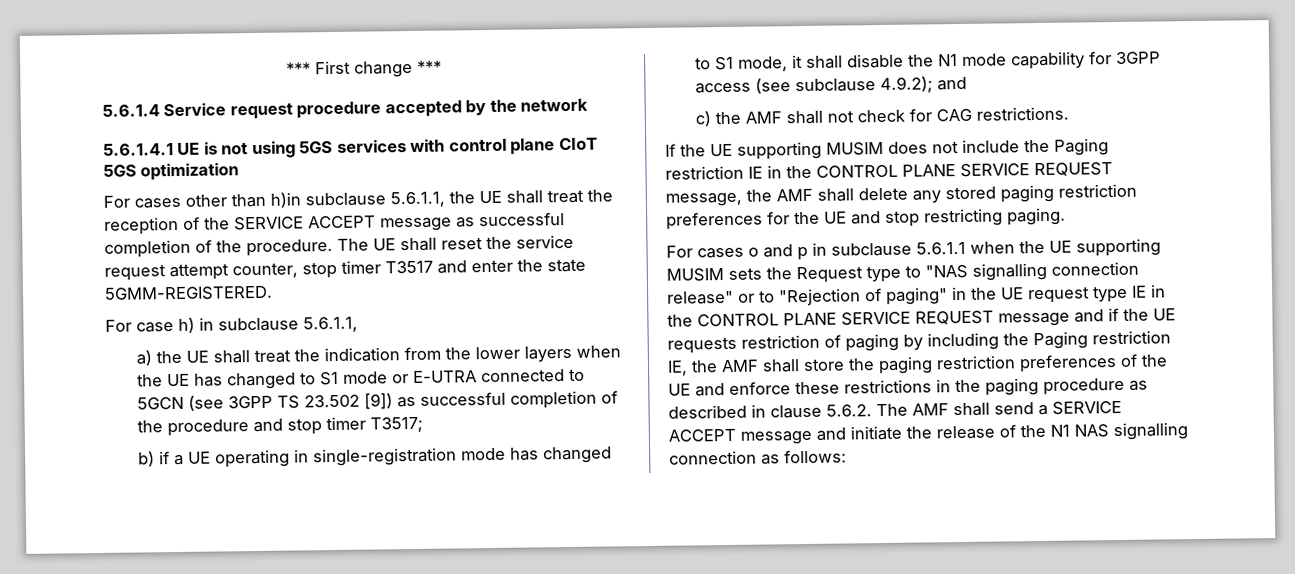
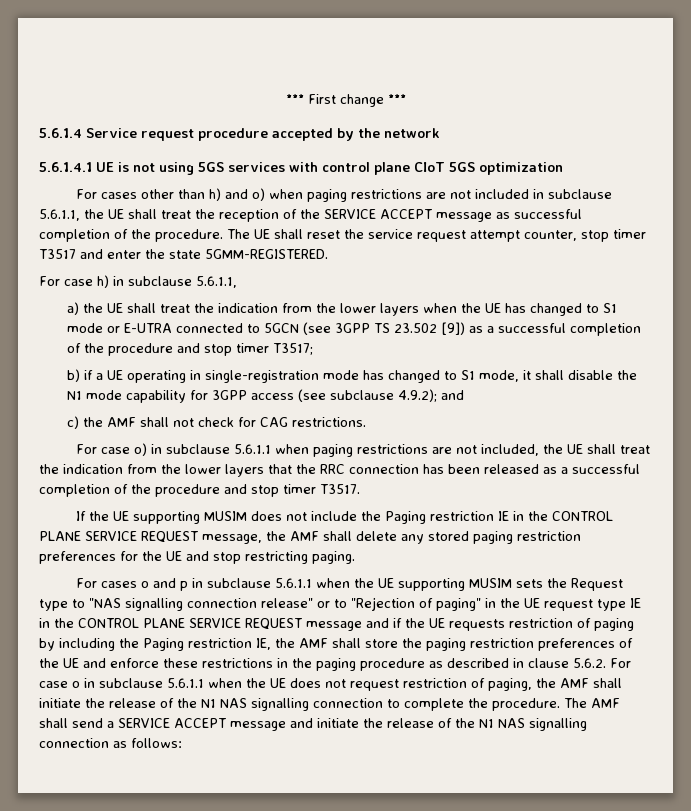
[270,192,301,208] h)in -> [209,188,545,202] h) and o) when paging restrictions are not included in
(416, 402) none -> [486,326,494,333] a
(1069, 113) none -> [76,443,651,457] [39,464,640,477] [39,484,360,497] // For case o) in subclause 5.6.1.1 when paging restrictions are not included, the UE shall treat the indication from the lower layers that the RRC connection has been released as a successful completion of the procedure and stop timer T3517.
(872, 410) none -> [610,658,631,668] [39,678,622,691] [39,698,560,711] For case o in subclause 5.6.1.1 when the UE does not request restriction of paging, the AMF shall initiate the release of the N1 NAS signalling connection to complete the procedure.

